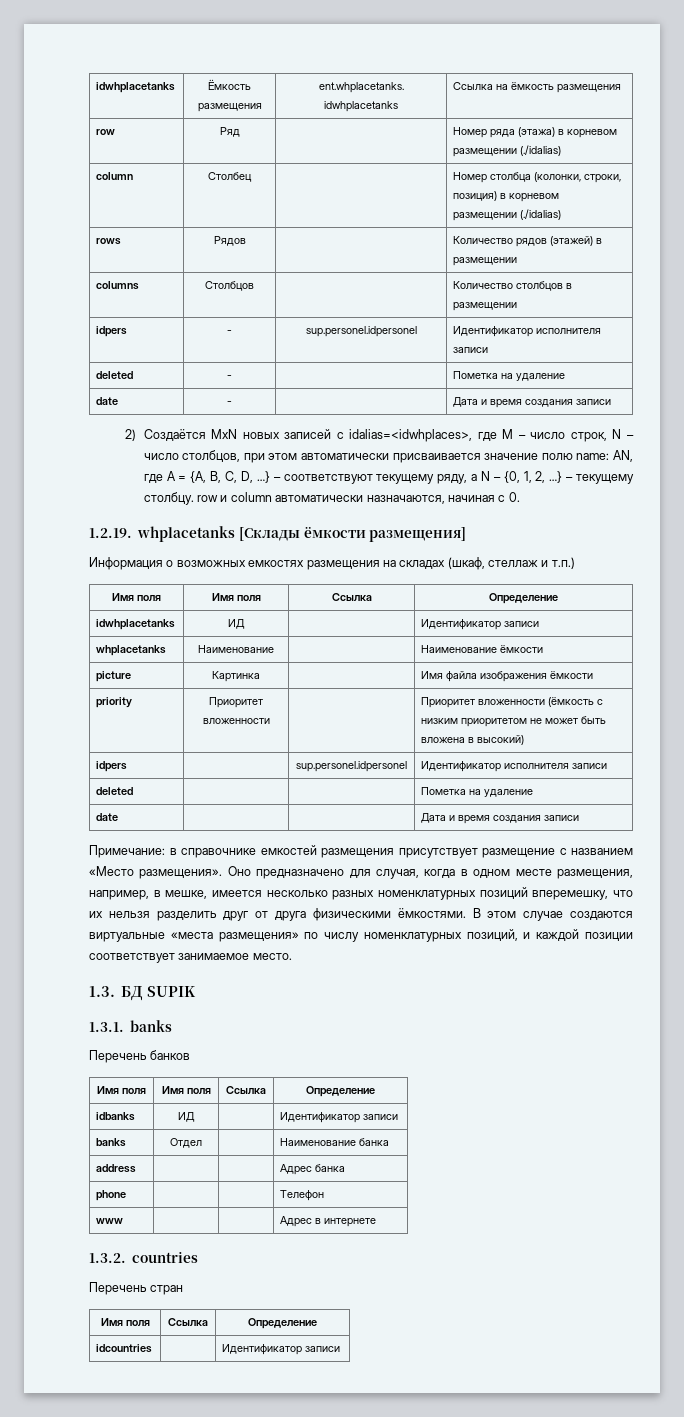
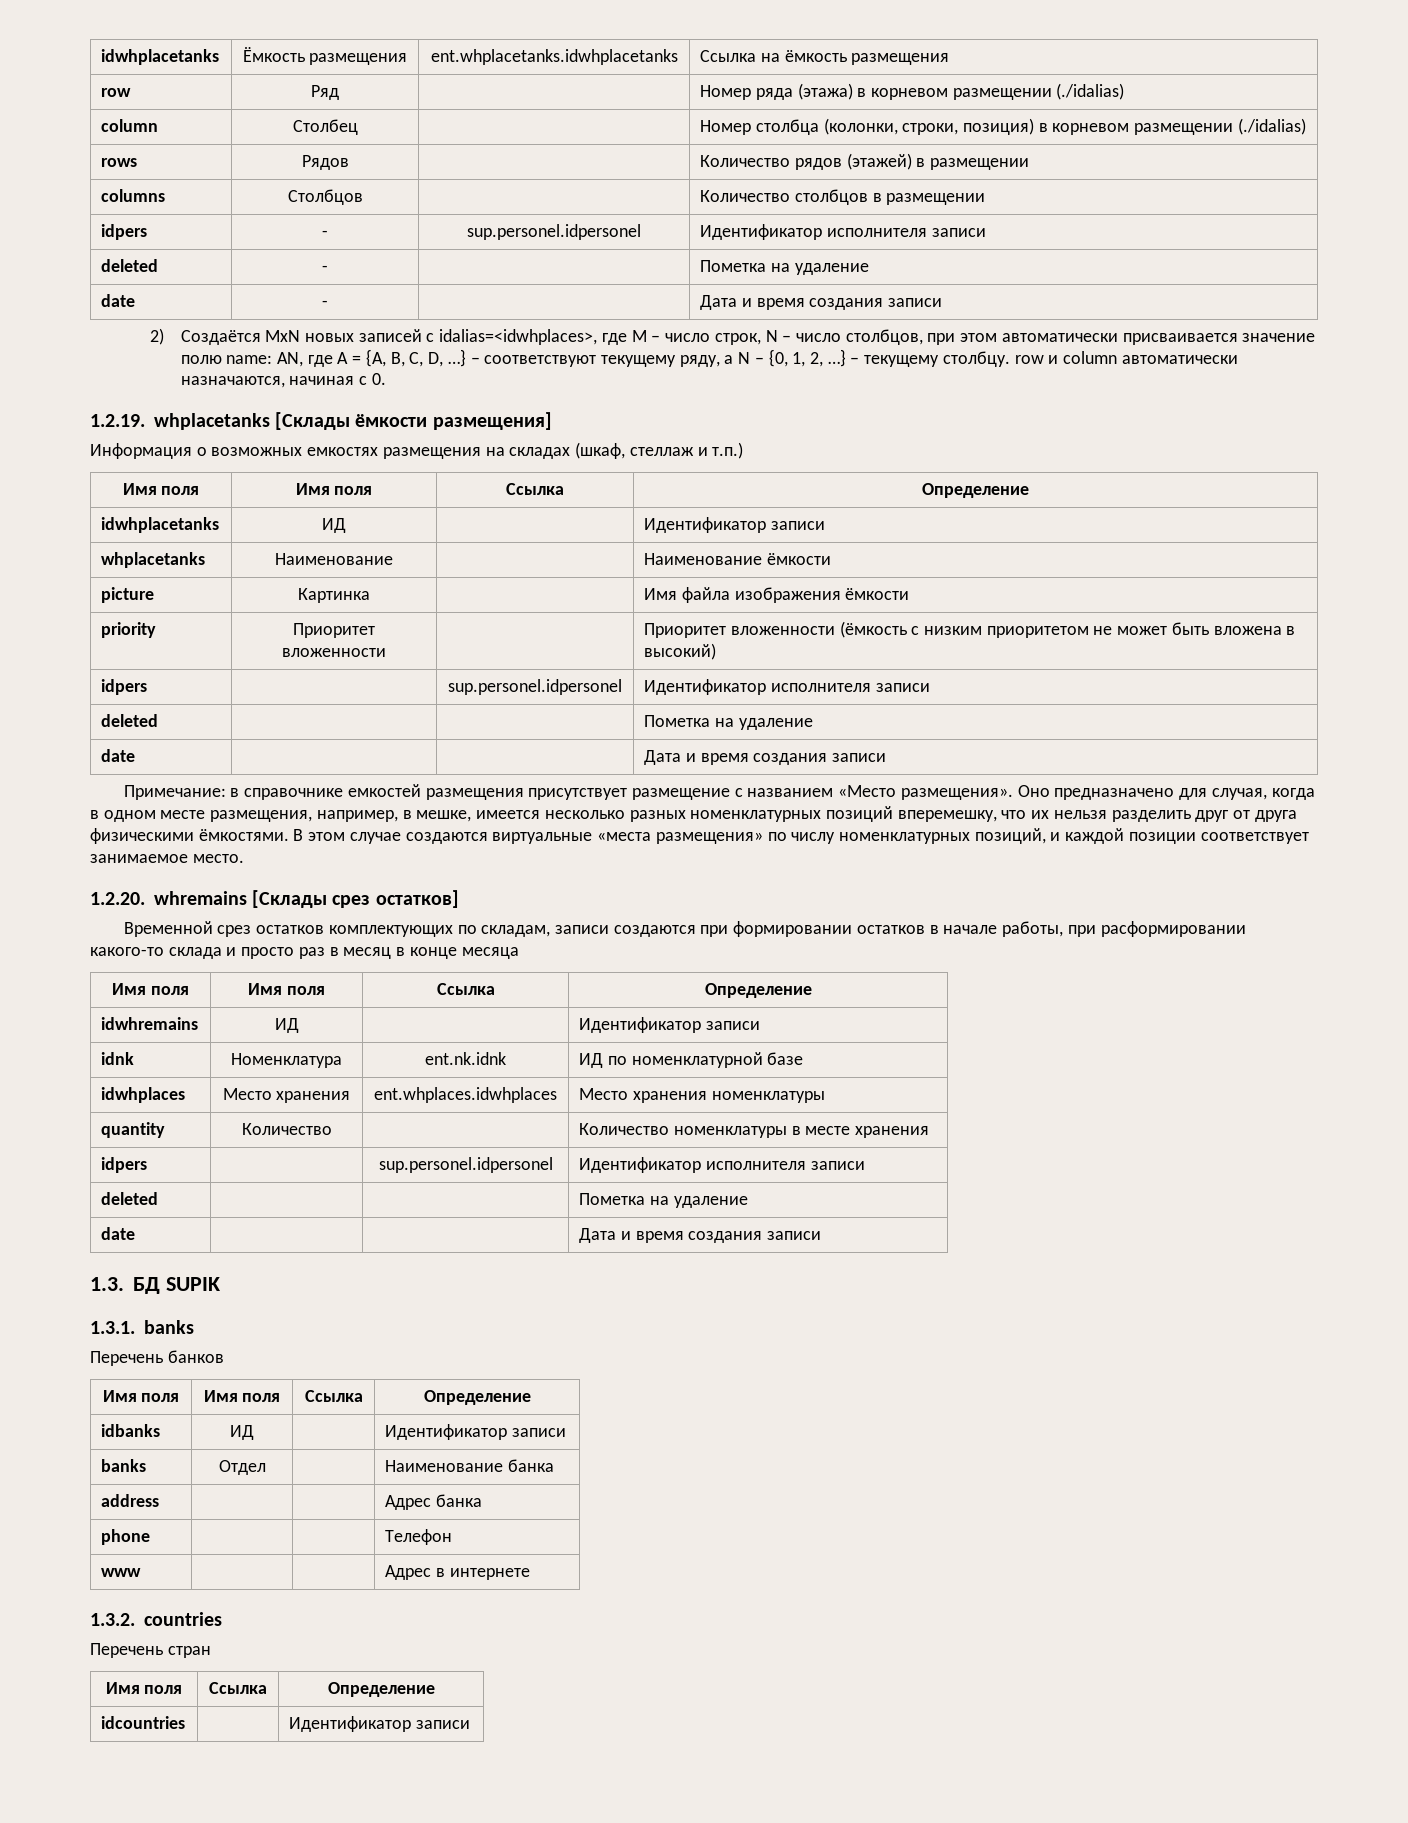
(292, 956) none -> [90,890,459,908] [123,921,1246,937] [90,947,519,959] [112,983,189,995] [248,983,325,995] [436,983,495,995] [704,983,812,998] [101,1017,199,1030] [274,1018,299,1033] [579,1017,760,1033] [101,1052,135,1065] [231,1053,342,1068] [424,1052,506,1065] [579,1052,804,1068] [101,1087,186,1103] [222,1088,351,1103] [373,1087,557,1103] [579,1088,825,1103] [101,1122,166,1138] [241,1123,332,1135] [579,1123,930,1138] [101,1157,148,1173] [378,1157,553,1173] [579,1157,865,1173] [101,1192,159,1205] [579,1193,748,1208] [101,1227,136,1240] [579,1228,822,1243] // 1.2.20. whremains [Склады срез остатков] // Временной срез остатков комплектующих по складам, записи создаются при формировании остатков в начале работы, при расформировании какого-то склада и просто раз в месяц в конце месяца // Имя поля | Имя поля | Ссылка | Определение // idwhremains | ИД | | Идентификатор записи // idnk | Номенклатура | ent.nk.idnk | ИД по номенклатурной базе // idwhplaces | Место хранения | ent.whplaces.idwhplaces | Место хранения номенклатуры // quantity | Количество | | Количество номенклатуры в месте хранения // idpers | | sup.personel.idpersonel | Идентификатор исполнителя записи // deleted | | | Пометка на удаление // date | | | Дата и время создания записи

